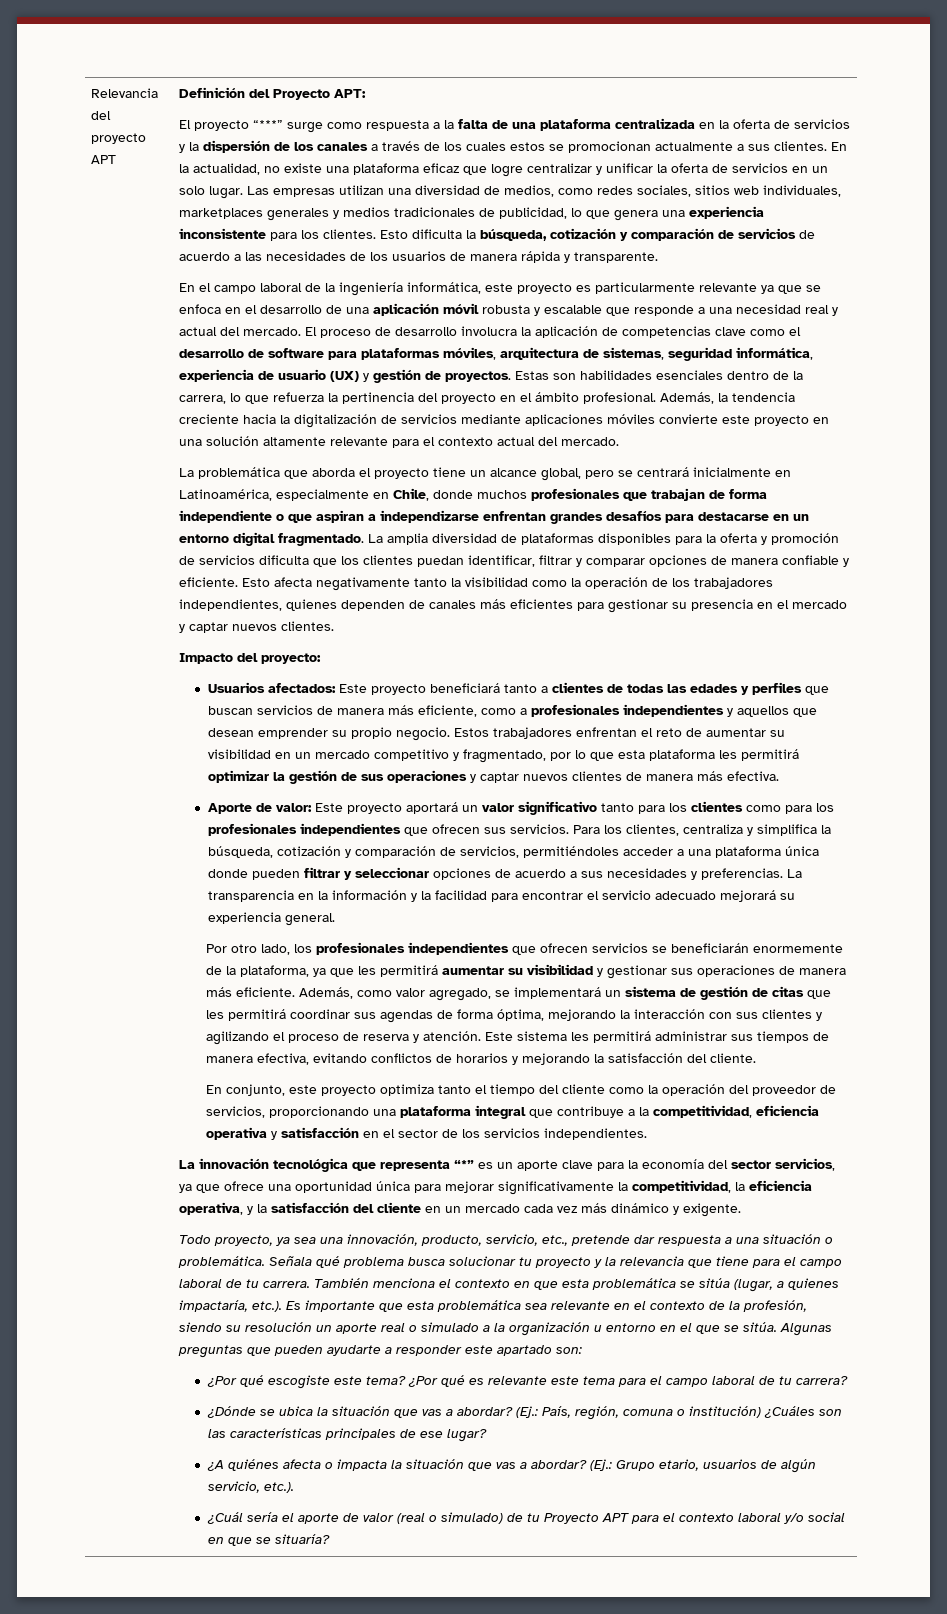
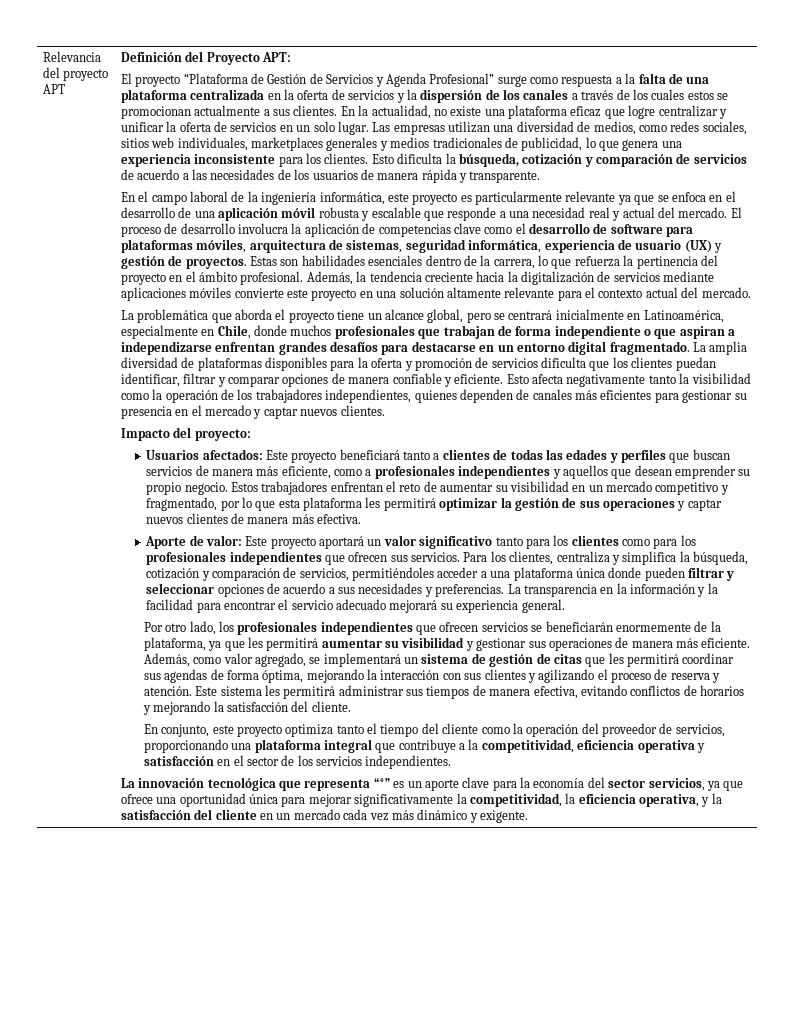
[253,120,284,129] “***” -> [183,73,495,87] “Plataforma de Gestión de Servicios y Agenda Profesional”
[179,1234,834,1246] [178,1256,843,1268] [179,1278,840,1292] [179,1300,808,1312] [179,1322,833,1336] [178,1345,583,1358] [206,1375,848,1389] [206,1406,842,1420] [207,1428,487,1442] [206,1459,816,1473] [207,1481,294,1493] [206,1512,845,1524] [207,1534,330,1546] // Todo proyecto, ya sea una innovación, producto, servicio, etc., pretende dar respuesta a una situación o problemática. Señala qué problema busca solucionar tu proyecto y la relevancia que tiene para el campo laboral de tu carrera. También menciona el contexto en que esta problemática se sitúa (lugar, a quienes impactaría, etc.). Es importante que esta problemática sea relevante en el contexto de la profesión, siendo su resolución un aporte real o simulado a la organización u entorno en el que se sitúa. Algunas preguntas que pueden ayudarte a responder este apartado son: // ¿Por qué escogiste este tema? ¿Por qué es relevante este tema para el campo laboral de tu carrera? // ¿Dónde se ubica la situación que vas a abordar? (Ej.: País, región, comuna o institución) ¿Cuáles son las características principales de ese lugar? // ¿A quiénes afecta o impacta la situación que vas a abordar? (Ej.: Grupo etario, usuarios de algún servicio, etc.). // ¿Cuál sería el aporte de valor (real o simulado) de tu Proyecto APT para el contexto laboral y/o social en que se situaría? -> (529, 816) none

